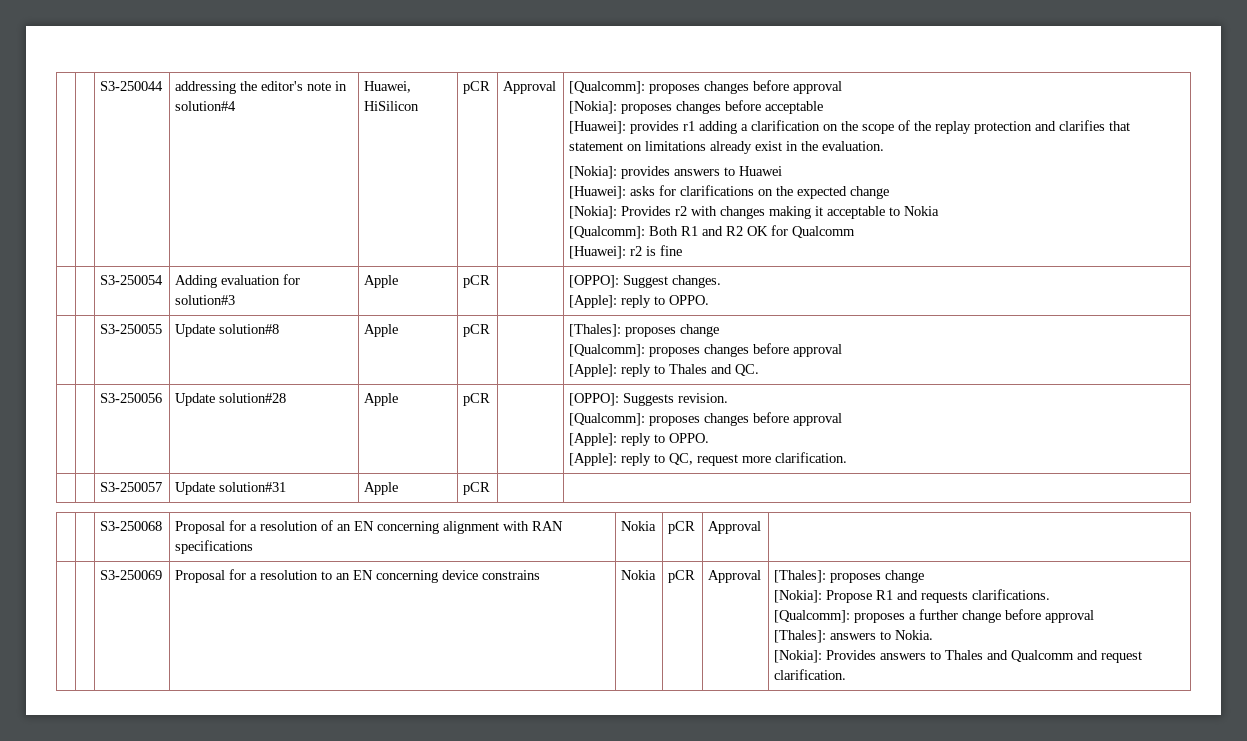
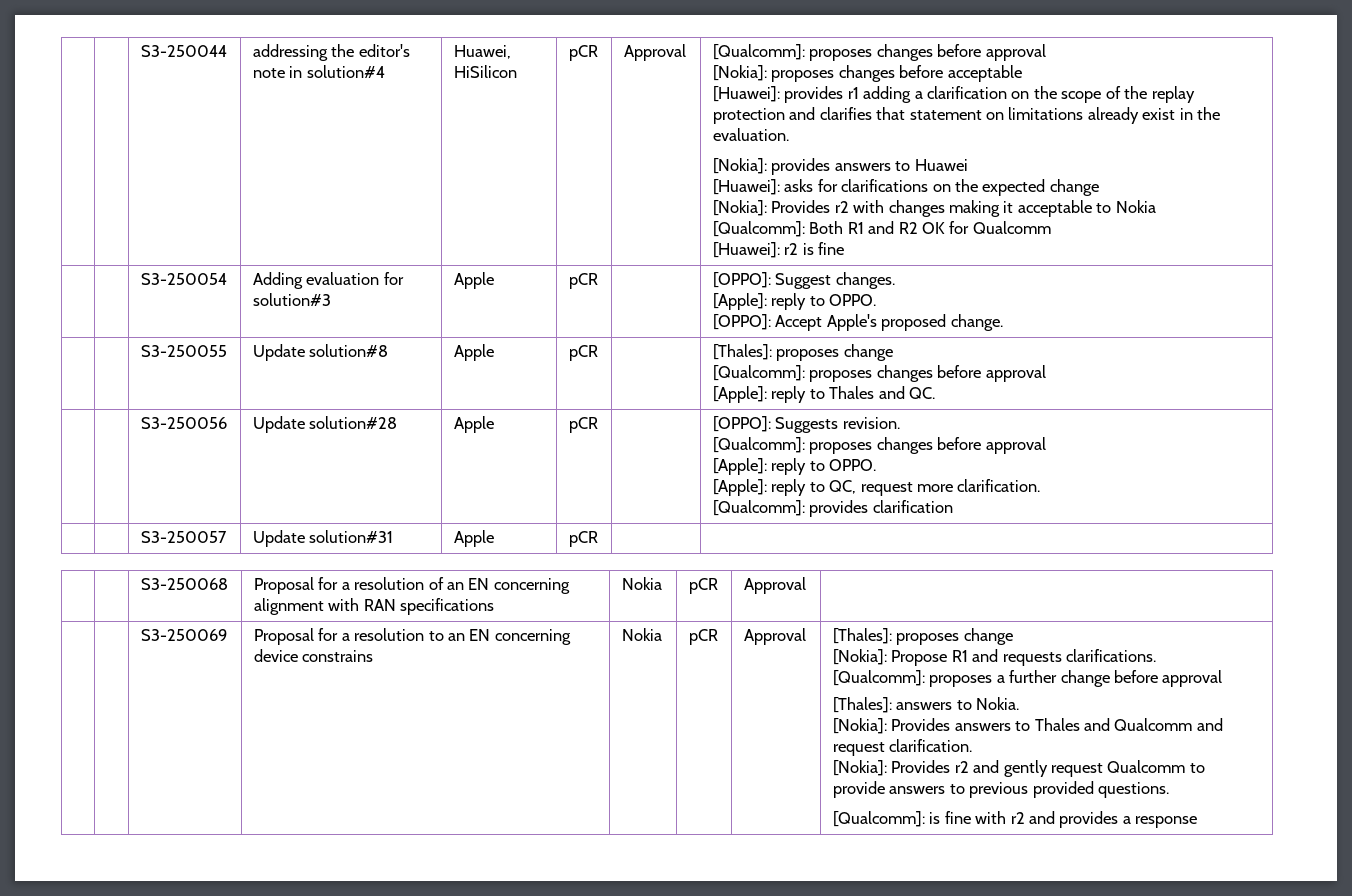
(709, 300) none -> [712,314,1003,331] // [OPPO]: Accept Apple's proposed change.
(847, 457) none -> [712,500,953,517] // [Qualcomm]: provides clarification
(846, 674) none -> [832,760,1205,777] [832,781,1170,798] [832,811,1198,828] // [Nokia]: Provides r2 and gently request Qualcomm to provide answers to previous provided questions. // [Qualcomm]: is fine with r2 and provides a response

